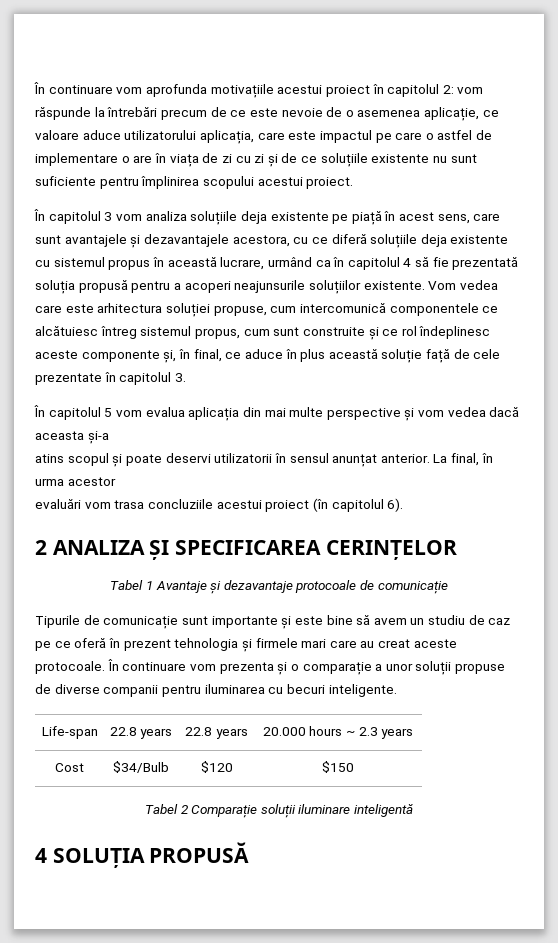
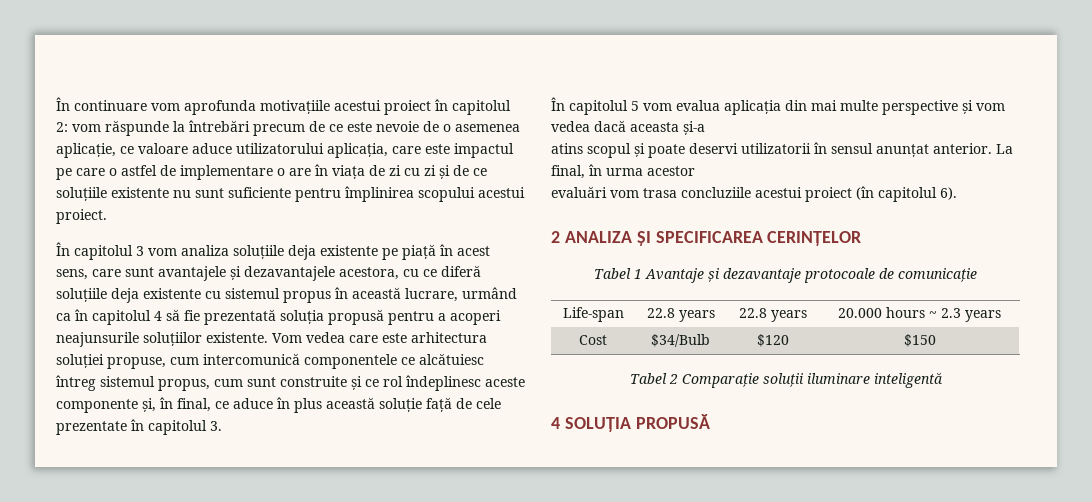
[35,615,511,629] [35,638,457,652] [35,659,506,675] [35,684,397,697] // Tipurile de comunicație sunt importante și este bine să avem un studiu de caz pe ce oferă în prezent tehnologia și firmele mari care au creat aceste protocoale. În continuare vom prezenta și o comparație a unor soluții propuse de diverse companii pentru iluminarea cu becuri inteligente. -> (977, 275) none

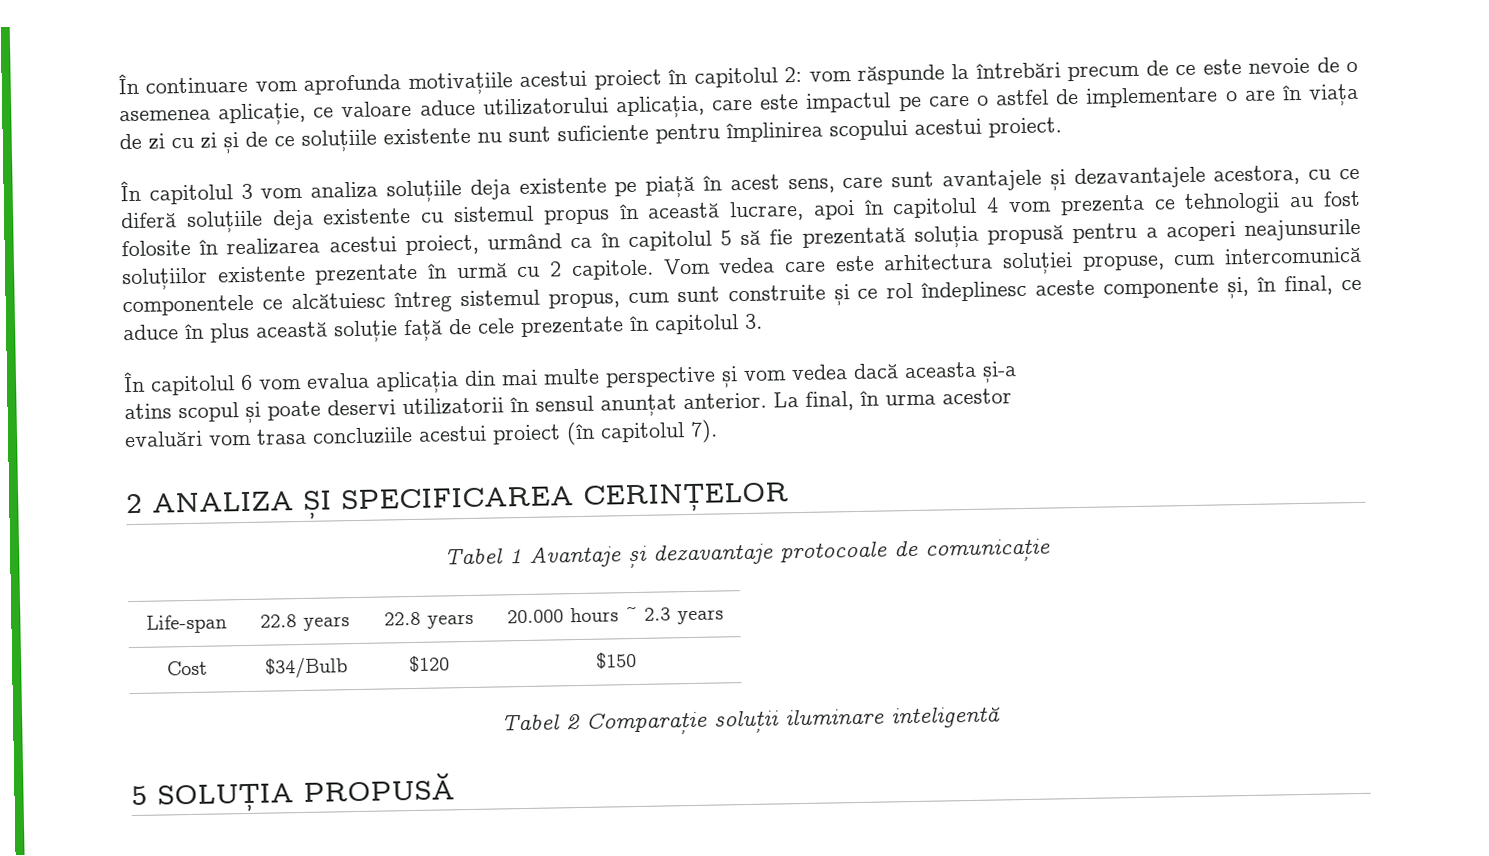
(458, 295) none -> [812,190,1362,220] [121,234,479,257] apoi în capitolul 4 vom prezenta ce tehnologii au fost folosite în realizarea acestui proiect,
[154,311,162,321] 4 -> [720,230,732,246] 5
[206,332,268,343] existente. -> [217,259,654,285] existente prezentate în urmă cu 2 capitole.
[631,101,639,111] 5 -> [240,374,253,391] 6
[940,187,957,200] 6). -> [690,419,718,443] 7).
[551,417,560,429] 4 -> [131,785,148,806] 5

